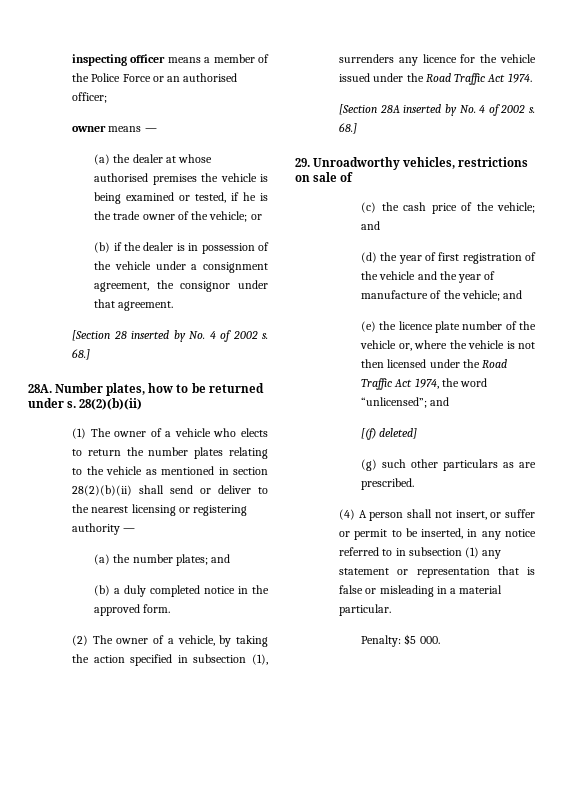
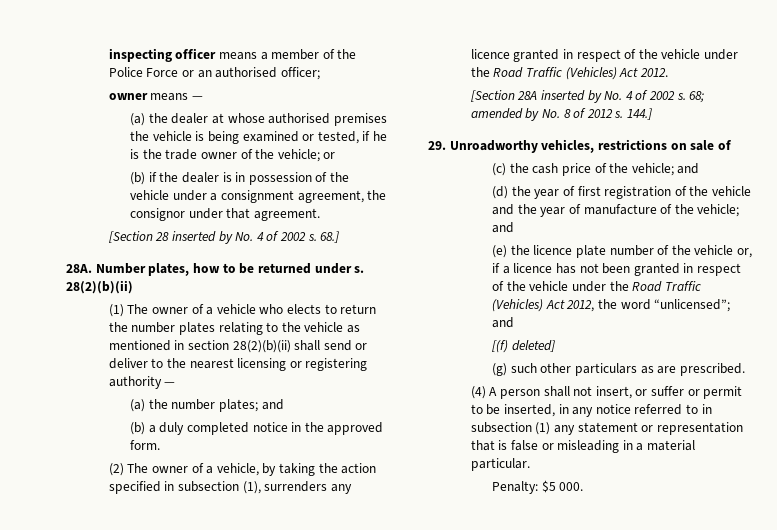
[460,54,536,63] [339,73,532,85] for the vehicle issued under the Road Traffic Act 1974. -> [513,49,739,62] [470,67,668,80] granted in respect of the vehicle under the Road Traffic (Vehicles) Act 2012.
[339,123,358,134] 68.] -> [689,91,705,103] [470,108,653,121] 68; amended by No. 8 of 2012 s. 144.]
[414,340,535,349] [361,359,508,368] [361,378,439,390] where the vehicle is not then licensed under the Road Traffic Act 1974, -> [491,263,742,276] [491,281,701,292] [491,299,595,312] if a licence has not been granted in respect of the vehicle under the Road Traffic (Vehicles) Act 2012,

